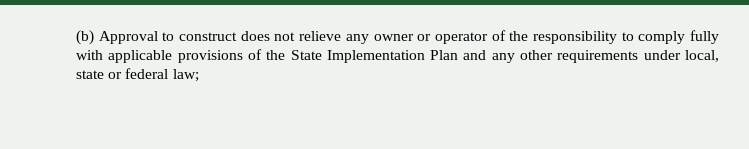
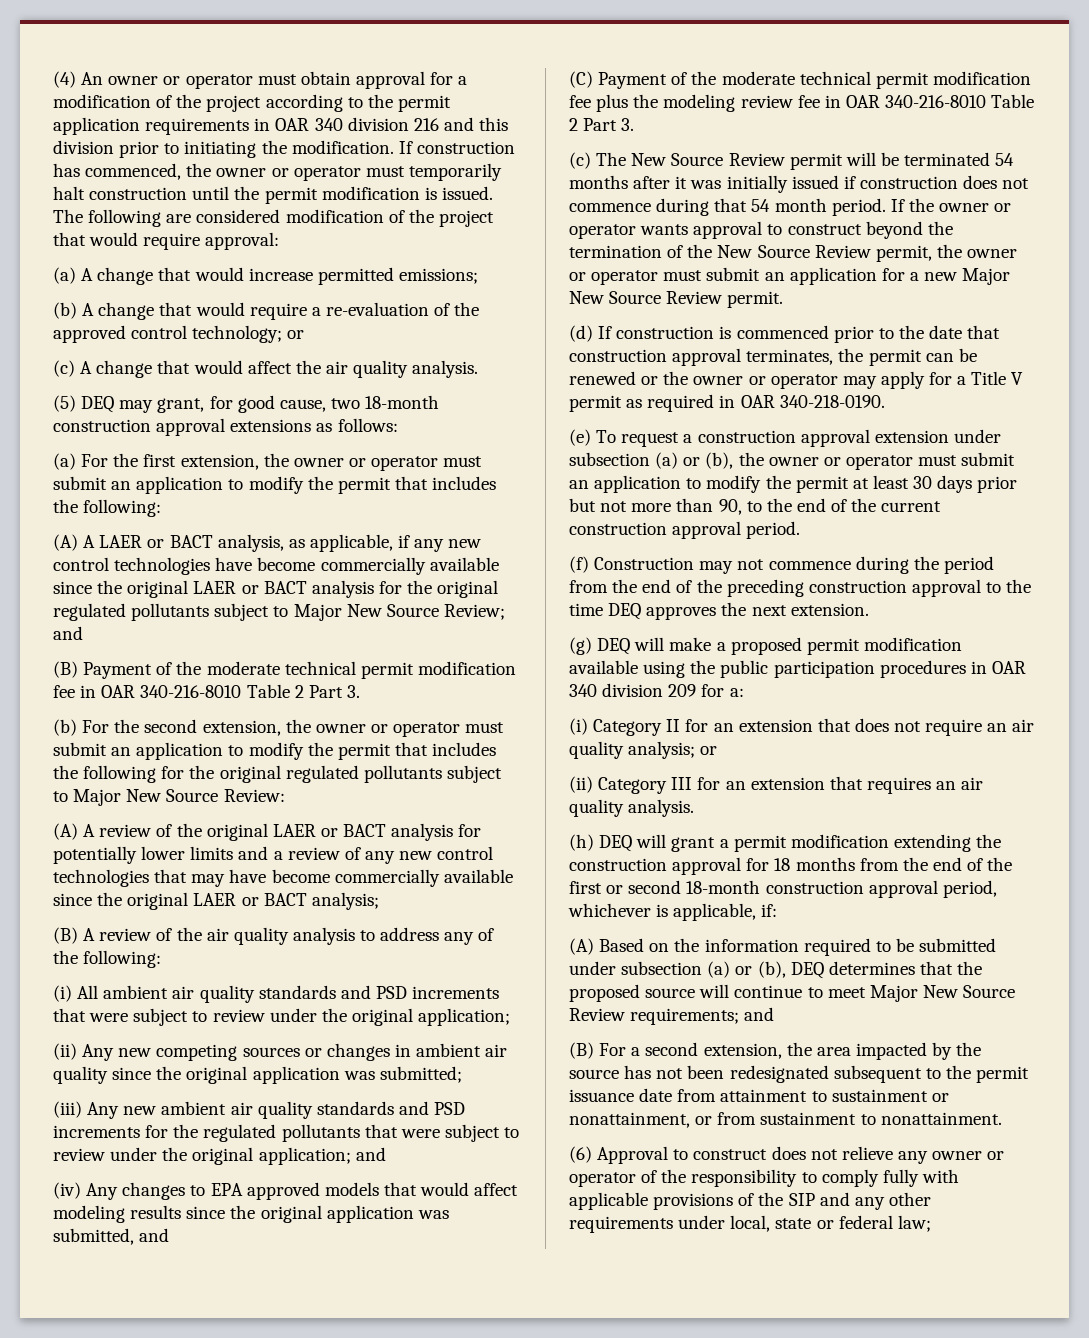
[76,30,94,45] (b) -> [53,71,468,89] [53,94,451,112] [53,117,509,135] [53,140,515,158] [53,163,502,181] [53,186,493,204] [53,209,494,227] [53,232,280,250] [53,267,478,285] [53,302,480,320] [53,325,305,343] [53,360,479,378] [53,395,440,413] [53,418,398,436] [53,453,483,471] [53,476,497,494] [53,499,162,517] [53,534,482,552] [53,557,499,575] [53,580,499,598] [53,603,505,621] [53,626,83,640] [53,661,516,679] [53,684,360,698] [53,719,505,737] [53,742,497,760] [53,765,502,783] [53,789,285,806] [53,823,482,841] [53,846,494,864] [53,869,513,887] [53,892,379,910] [53,927,495,945] [53,950,162,968] [53,985,500,1003] [53,1008,511,1026] [53,1043,508,1061] [53,1066,462,1084] [53,1101,466,1119] [53,1124,520,1142] [53,1147,386,1165] [53,1182,519,1200] [53,1205,449,1223] [53,1228,170,1245] [569,71,1031,89] [569,94,1035,112] [569,118,635,131] [569,152,1015,170] [569,175,1030,193] [569,198,1012,216] [569,221,953,239] [569,244,1018,262] [569,267,1011,285] [569,291,784,308] [569,325,1001,343] [569,348,977,366] [569,371,1024,389] [569,394,885,412] [569,429,1001,447] [569,452,1016,470] [569,475,1018,493] [569,498,942,515] [569,521,801,539] [569,556,994,574] [569,579,1032,597] [569,602,869,620] [569,637,962,655] [569,660,1026,678] [569,683,744,697] [569,718,1035,736] [569,741,718,759] [569,776,984,794] [569,799,695,817] [569,834,1002,852] [569,857,1013,875] [569,880,997,898] [568,903,778,921] [569,938,997,956] [569,961,983,979] [569,984,1016,1002] [569,1007,775,1025] [569,1042,982,1060] [569,1065,1030,1083] [569,1088,949,1102] [569,1112,1002,1128] [569,1146,592,1163] (4) An owner or operator must obtain approval for a modification of the project according to the permit application requirements in OAR 340 division 216 and this division prior to initiating the modification. If construction has commenced, the owner or operator must temporarily halt construction until the permit modification is issued. The following are considered modification of the project that would require approval: // (a) A change that would increase permitted emissions; // (b) A change that would require a re-evaluation of the approved control technology; or // (c) A change that would affect the air quality analysis. // (5) DEQ may grant, for good cause, two 18-month construction approval extensions as follows: // (a) For the first extension, the owner or operator must submit an application to modify the permit that includes the following: // (A) A LAER or BACT analysis, as applicable, if any new control technologies have become commercially available since the original LAER or BACT analysis for the original regulated pollutants subject to Major New Source Review; and // (B) Payment of the moderate technical permit modification fee in OAR 340-216-8010 Table 2 Part 3. // (b) For the second extension, the owner or operator must submit an application to modify the permit that includes the following for the original regulated pollutants subject to Major New Source Review: // (A) A review of the original LAER or BACT analysis for potentially lower limits and a review of any new control technologies that may have become commercially available since the original LAER or BACT analysis; // (B) A review of the air quality analysis to address any of the following: // (i) All ambient air quality standards and PSD increments that were subject to review under the original application; // (ii) Any new competing sources or changes in ambient air quality since the original application was submitted; // (iii) Any new ambient air quality standards and PSD increments for the regulated pollutants that were subject to review under the original application; and // (iv) Any changes to EPA approved models that would affect modeling results since the original application was submitted, and // (C) Payment of the moderate technical permit modification fee plus the modeling review fee in OAR 340-216-8010 Table 2 Part 3. // (c) The New Source Review permit will be terminated 54 months after it was initially issued if construction does not commence during that 54 month period. If the owner or operator wants approval to construct beyond the termination of the New Source Review permit, the owner or operator must submit an application for a new Major New Source Review permit. // (d) If construction is commenced prior to the date that construction approval terminates, the permit can be renewed or the owner or operator may apply for a Title V permit as required in OAR 340-218-0190. // (e) To request a construction approval extension under subsection (a) or (b), the owner or operator must submit an application to modify the permit at least 30 days prior but not more than 90, to the end of the current construction approval period. // (f) Construction may not commence during the period from the end of the preceding construction approval to the time DEQ approves the next extension. // (g) DEQ will make a proposed permit modification available using the public participation procedures in OAR 340 division 209 for a: // (i) Category II for an extension that does not require an air quality analysis; or // (ii) Category III for an extension that requires an air quality analysis. // (h) DEQ will grant a permit modification extending the construction approval for 18 months from the end of the first or second 18-month construction approval period, whichever is applicable, if: // (A) Based on the information required to be submitted under subsection (a) or (b), DEQ determines that the proposed source will continue to meet Major New Source Review requirements; and // (B) For a second extension, the area impacted by the source has not been redesignated subsequent to the permit issuance date from attainment to sustainment or nonattainment, or from sustainment to nonattainment. // (6)
[290,50,459,63] State Implementation Plan -> [788,1193,815,1206] SIP

